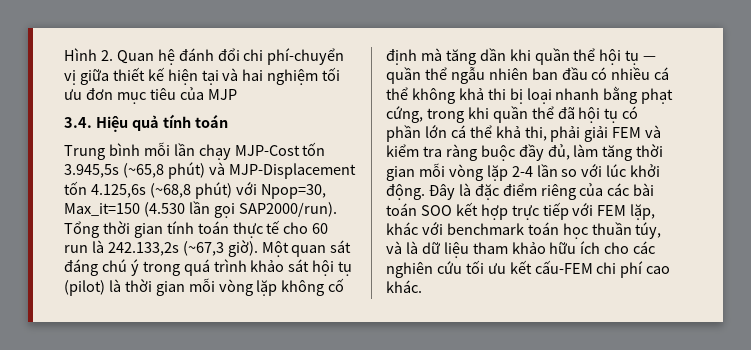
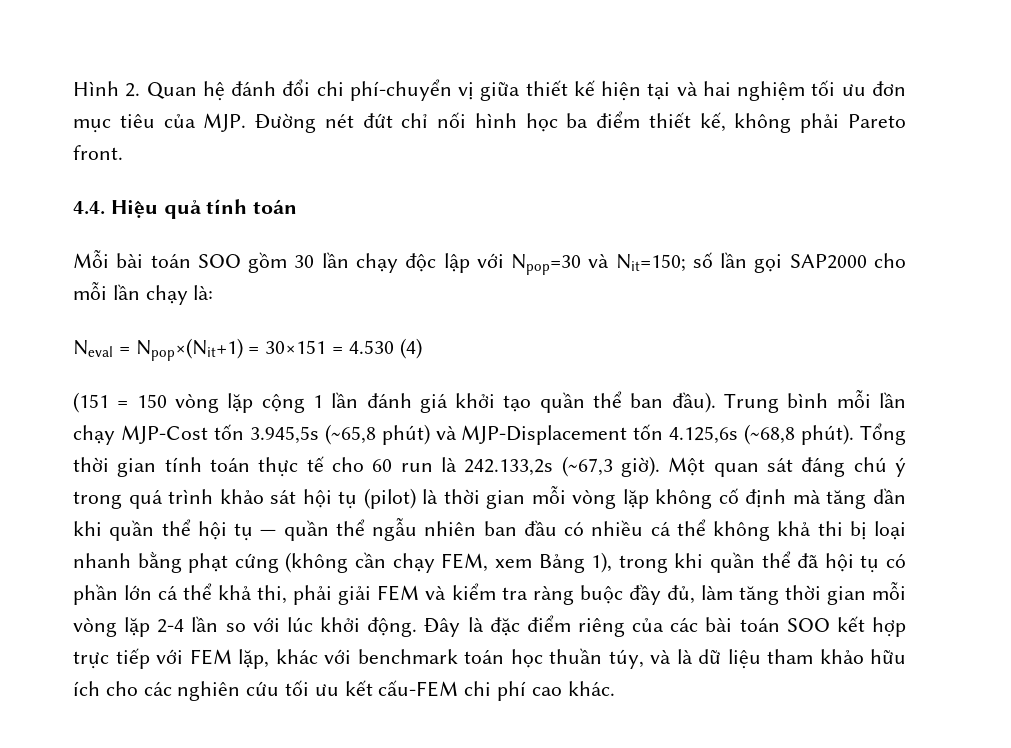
[207,89,237,100] [64,114,228,132] MJP // 3.4. Hiệu quả tính toán // -> [203,111,906,133] [73,145,123,160] [73,199,298,219] [73,249,907,275] [73,281,214,305] [73,338,422,361] [73,391,716,413] MJP. Đường nét đứt chỉ nối hình học ba điểm thiết kế, không phải Pareto front. // 4.4. Hiệu quả tính toán // Mỗi bài toán SOO gồm 30 lần chạy độc lập với Npop=30 và Nit=150; số lần gọi SAP2000 cho mỗi lần chạy là: // Neval = Npop×(Nit+1) = 30×151 = 4.530 (4) // (151 = 150 vòng lặp cộng 1 lần đánh giá khởi tạo quần thể ban đầu).
[194,182,326,199] [64,201,337,218] phút) với Npop=30, Max_it=150 (4.530 lần gọi SAP2000/run). -> [801,424,855,445] phút).
[386,106,423,123] cứng, -> [234,552,613,573] cứng (không cần chạy FEM, xem Bảng 1),

